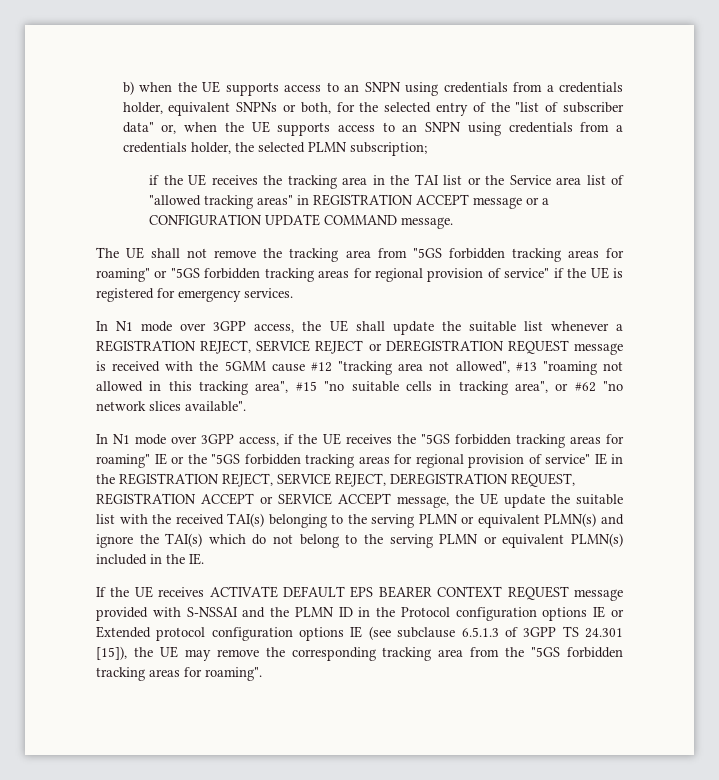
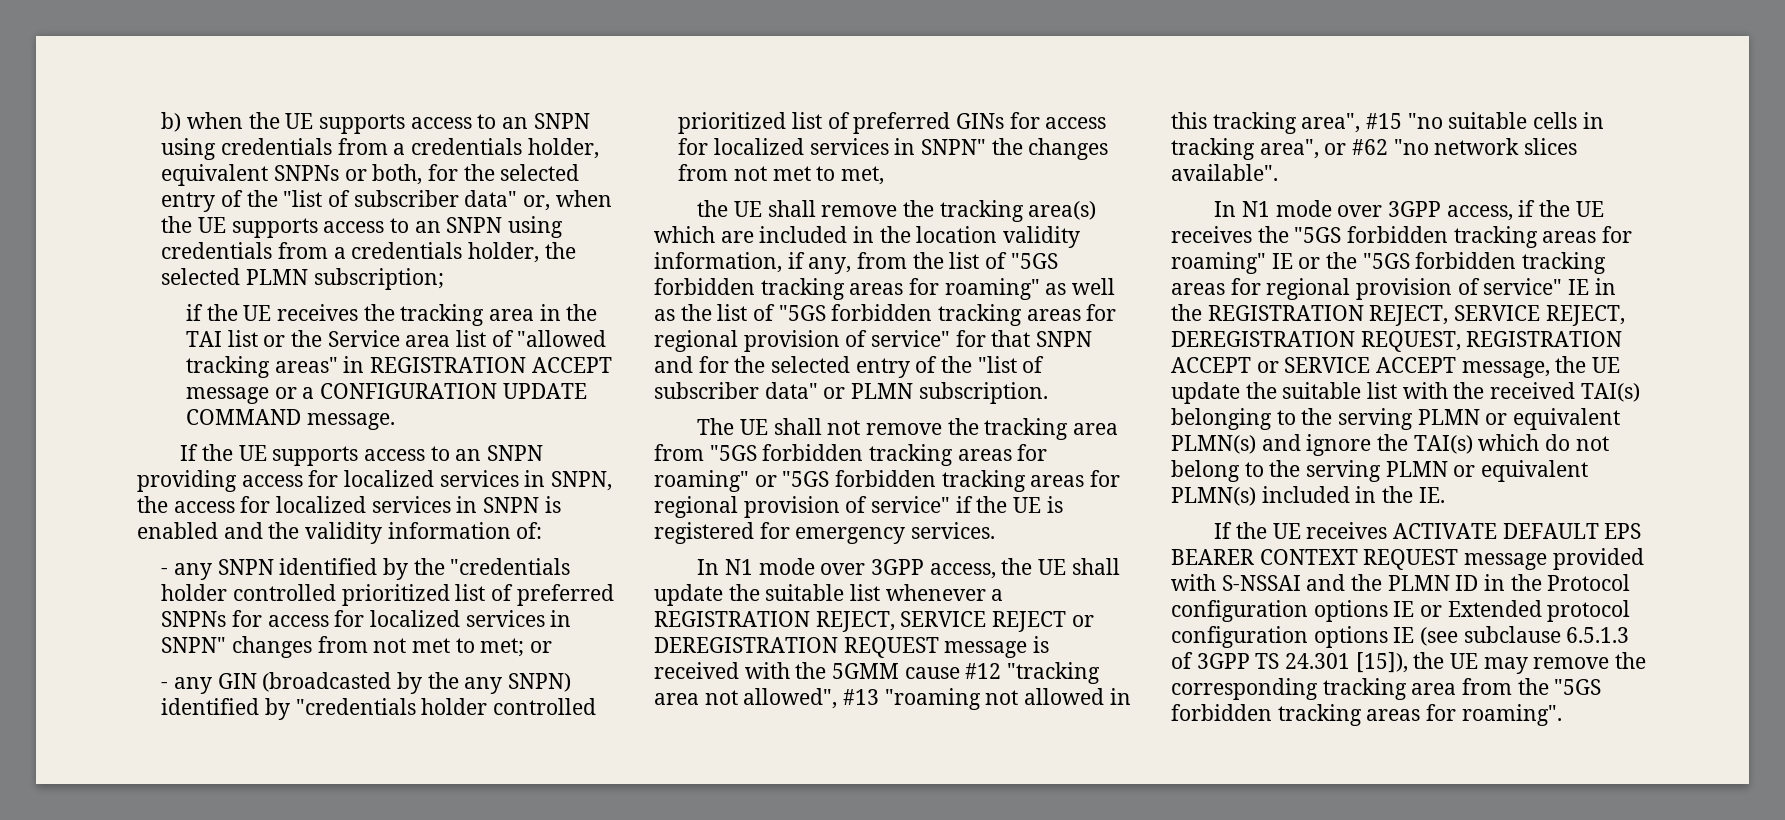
(454, 223) none -> [180,444,543,466] [137,470,613,492] [137,496,561,513] [137,522,543,544] [161,558,571,580] [161,584,614,606] [161,610,572,627] [161,636,553,658] [161,672,572,694] [161,698,597,720] [678,112,1107,134] [678,138,1109,160] [678,164,885,185] [697,200,1097,222] [654,226,1081,248] [654,252,1058,274] [654,278,1116,300] [654,304,1117,326] [654,330,1093,352] [654,356,1045,378] [654,382,1048,404] // If the UE supports access to an SNPN providing access for localized services in SNPN, the access for localized services in SNPN is enabled and the validity information of: // - any SNPN identified by the "credentials holder controlled prioritized list of preferred SNPNs for access for localized services in SNPN" changes from not met to met; or // - any GIN (broadcasted by the any SNPN) identified by "credentials holder controlled prioritized list of preferred GINs for access for localized services in SNPN" the changes from not met to met, // the UE shall remove the tracking area(s) which are included in the location validity information, if any, from the list of "5GS forbidden tracking areas for roaming" as well as the list of "5GS forbidden tracking areas for regional provision of service" for that SNPN and for the selected entry of the "list of subscriber data" or PLMN subscription.

